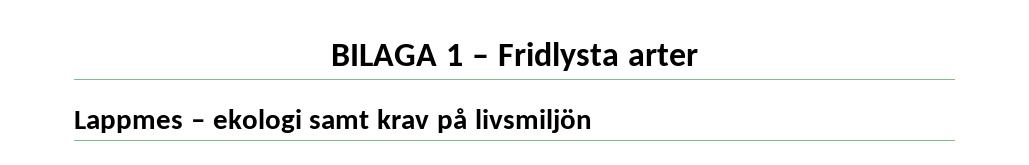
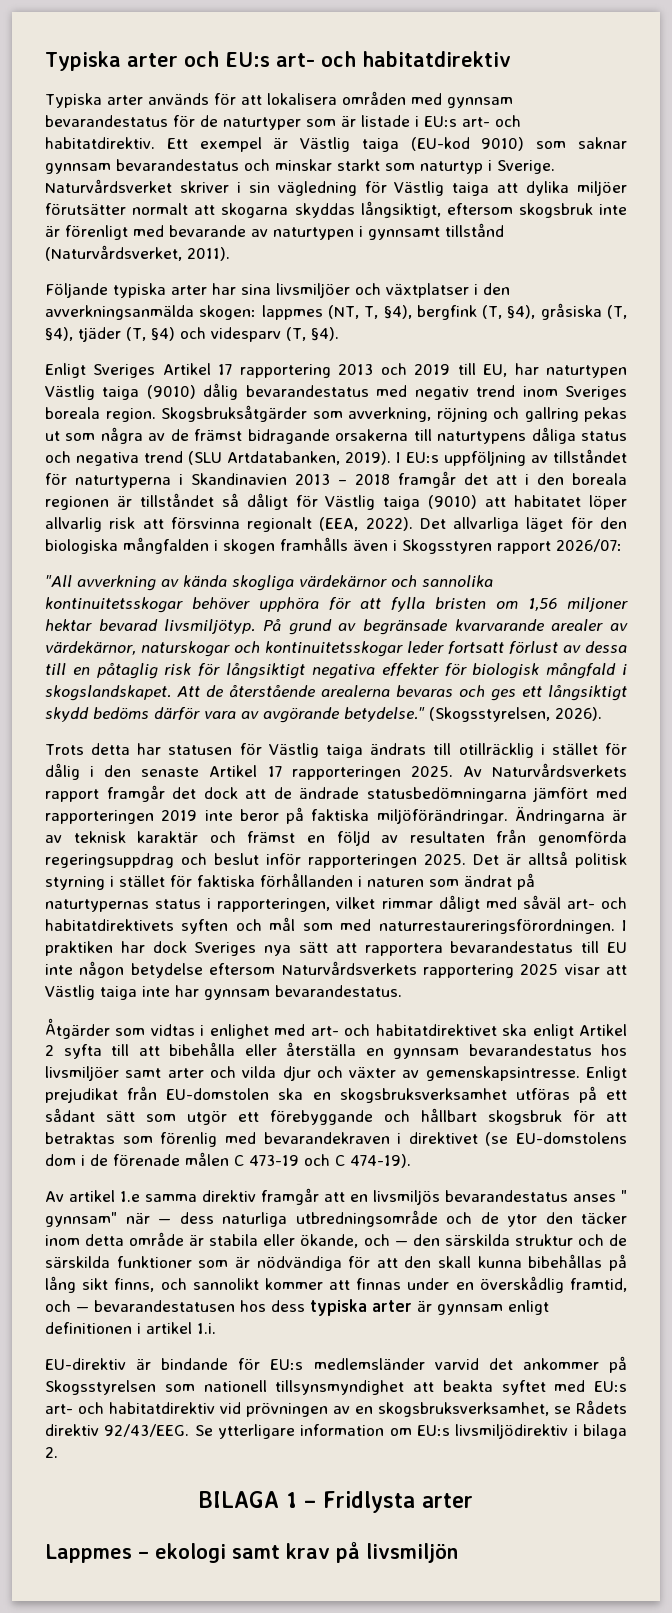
(330, 55) none -> [45,51,511,71] [45,91,513,108] [45,115,521,130] [45,137,627,152] [45,159,555,174] [45,179,627,196] [45,201,627,218] [45,223,504,240] [45,245,230,261] [45,283,510,298] [45,303,627,320] [45,327,339,342] [45,363,627,378] [45,383,628,400] [45,405,627,422] [45,427,627,444] [45,449,627,466] [45,471,627,488] [45,493,628,510] [45,517,627,532] [45,537,622,554] [45,575,493,591] [45,597,628,613] [45,619,628,635] [45,641,627,657] [45,663,627,679] [45,685,627,701] [45,707,602,723] [45,743,627,758] [45,763,627,780] [45,785,627,802] [45,807,627,824] [45,829,628,846] [45,851,627,868] [45,873,535,890] [45,895,628,912] [45,917,627,934] [45,941,627,956] [45,961,627,978] [45,985,402,1000] [45,1018,627,1039] [45,1042,627,1059] [45,1066,627,1081] [45,1086,627,1103] [45,1108,627,1125] [45,1132,627,1147] [45,1152,411,1168] [45,1188,627,1205] [45,1210,627,1227] [45,1232,628,1248] [45,1254,627,1271] [45,1276,627,1293] [45,1299,549,1316] [45,1322,216,1334] [45,1356,627,1373] [45,1380,627,1395] [45,1400,627,1417] [45,1424,627,1439] [45,1447,58,1458] Typiska arter och EU:s art- och habitatdirektiv // Typiska arter används för att lokalisera områden med gynnsam bevarandestatus för de naturtyper som är listade i EU:s art- och habitatdirektiv. Ett exempel är Västlig taiga (EU-kod 9010) som saknar gynnsam bevarandestatus och minskar starkt som naturtyp i Sverige. Naturvårdsverket skriver i sin vägledning för Västlig taiga att dylika miljöer förutsätter normalt att skogarna skyddas långsiktigt, eftersom skogsbruk inte är förenligt med bevarande av naturtypen i gynnsamt tillstånd (Naturvårdsverket, 2011). // Följande typiska arter har sina livsmiljöer och växtplatser i den avverkningsanmälda skogen: lappmes (NT, T, §4), bergfink (T, §4), gråsiska (T, §4), tjäder (T, §4) och videsparv (T, §4). // Enligt Sveriges Artikel 17 rapportering 2013 och 2019 till EU, har naturtypen Västlig taiga (9010) dålig bevarandestatus med negativ trend inom Sveriges boreala region. Skogsbruksåtgärder som avverkning, röjning och gallring pekas ut som några av de främst bidragande orsakerna till naturtypens dåliga status och negativa trend (SLU Artdatabanken, 2019). I EU:s uppföljning av tillståndet för naturtyperna i Skandinavien 2013 – 2018 framgår det att i den boreala regionen är tillståndet så dåligt för Västlig taiga (9010) att habitatet löper allvarlig risk att försvinna regionalt (EEA, 2022). Det allvarliga läget för den biologiska mångfalden i skogen framhålls även i Skogsstyren rapport 2026/07: // "All avverkning av kända skogliga värdekärnor och sannolika kontinuitetsskogar behöver upphöra för att fylla bristen om 1,56 miljoner hektar bevarad livsmiljötyp. På grund av begränsade kvarvarande arealer av värdekärnor, naturskogar och kontinuitetsskogar leder fortsatt förlust av dessa till en påtaglig risk för långsiktigt negativa effekter för biologisk mångfald i skogslandskapet. Att de återstående arealerna bevaras och ges ett långsiktigt skydd bedöms därför vara av avgörande betydelse." (Skogsstyrelsen, 2026). // Trots detta har statusen för Västlig taiga ändrats till otillräcklig i stället för dålig i den senaste Artikel 17 rapporteringen 2025. Av Naturvårdsverkets rapport framgår det dock att de ändrade statusbedömningarna jämfört med rapporteringen 2019 inte beror på faktiska miljöförändringar. Ändringarna är av teknisk karaktär och främst en följd av resultaten från genomförda regeringsuppdrag och beslut inför rapporteringen 2025. Det är alltså politisk styrning i stället för faktiska förhållanden i naturen som ändrat på naturtypernas status i rapporteringen, vilket rimmar dåligt med såväl art- och habitatdirektivets syften och mål som med naturrestaureringsförordningen. I praktiken har dock Sveriges nya sätt att rapportera bevarandestatus till EU inte någon betydelse eftersom Naturvårdsverkets rapportering 2025 visar att Västlig taiga inte har gynnsam bevarandestatus. // Åtgärder som vidtas i enlighet med art- och habitatdirektivet ska enligt Artikel 2 syfta till att bibehålla eller återställa en gynnsam bevarandestatus hos livsmiljöer samt arter och vilda djur och växter av gemenskapsintresse. Enligt prejudikat från EU-domstolen ska en skogsbruksverksamhet utföras på ett sådant sätt som utgör ett förebyggande och hållbart skogsbruk för att betraktas som förenlig med bevarandekraven i direktivet (se EU-domstolens dom i de förenade målen C 473-19 och C 474-19). // Av artikel 1.e samma direktiv framgår att en livsmiljös bevarandestatus anses " gynnsam" när — dess naturliga utbredningsområde och de ytor den täcker inom detta område är stabila eller ökande, och — den särskilda struktur och de särskilda funktioner som är nödvändiga för att den skall kunna bibehållas på lång sikt finns, och sannolikt kommer att finnas under en överskådlig framtid, och — bevarandestatusen hos dess typiska arter är gynnsam enligt definitionen i artikel 1.i. // EU-direktiv är bindande för EU:s medlemsländer varvid det ankommer på Skogsstyrelsen som nationell tillsynsmyndighet att beakta syftet med EU:s art- och habitatdirektiv vid prövningen av en skogsbruksverksamhet, se Rådets direktiv 92/43/EEG. Se ytterligare information om EU:s livsmiljödirektiv i bilaga 2. //

